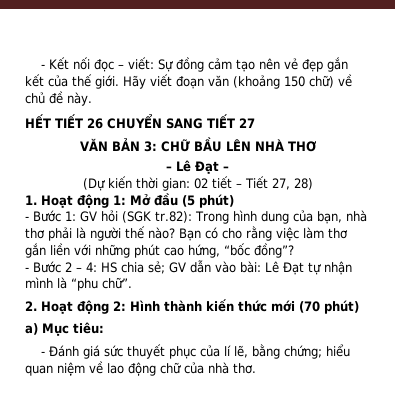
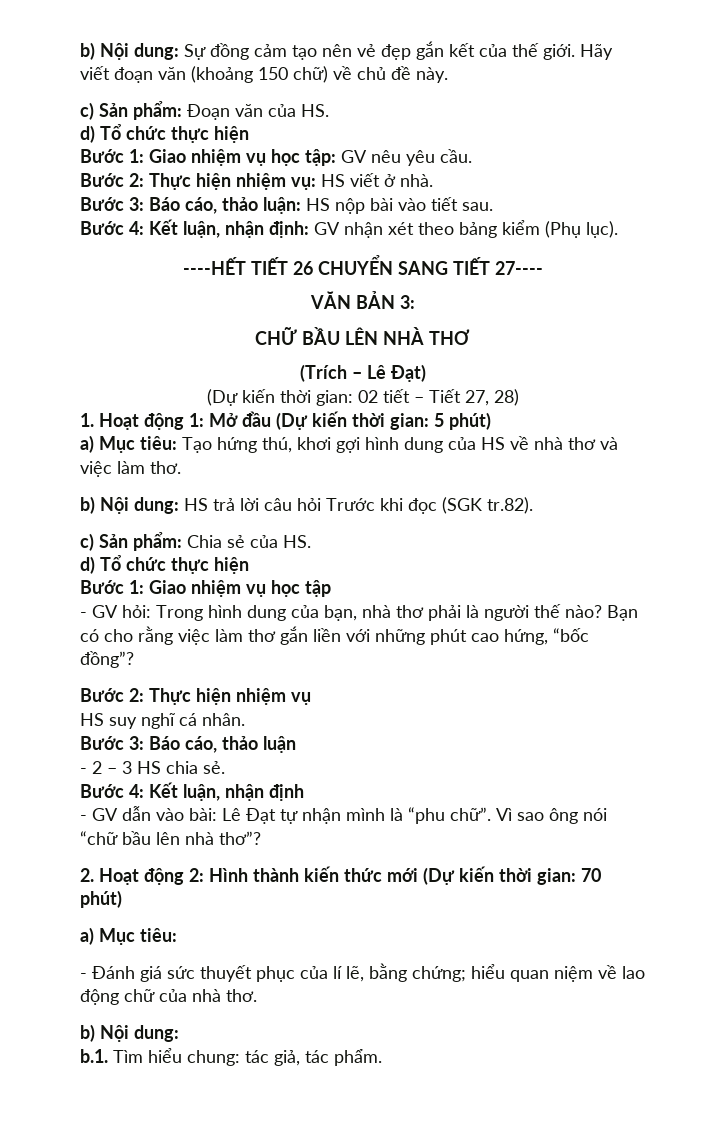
[41,57,155,72] - Kết nối đọc – viết: -> [80,42,179,60] b) Nội dung:
[25,114,51,128] HẾT -> [80,101,329,120] [80,124,249,143] [80,149,472,166] [80,173,433,190] [80,197,493,214] [80,219,618,238] [182,257,246,275] c) Sản phẩm: Đoạn văn của HS. // d) Tổ chức thực hiện // Bước 1: Giao nhiệm vụ học tập: GV nêu yêu cầu. // Bước 2: Thực hiện nhiệm vụ: HS viết ở nhà. // Bước 3: Báo cáo, thảo luận: HS nộp bài vào tiết sau. // Bước 4: Kết luận, nhận định: GV nhận xét theo bảng kiểm (Phụ lục). // ----HẾT
[239,118,255,128] 27 -> [494,261,543,275] 27----
(157, 146) none -> (415, 302) //
(316, 146) none -> [299,364,347,382] (Trích
[195,161,229,174] Đạt – -> [389,364,426,382] Đạt)
[182,194,234,208] [25,210,192,223] (5 phút) // - Bước 1: GV hỏi (SGK tr.82): -> [276,411,491,430] [80,435,618,453] [80,461,181,477] [80,496,533,514] [80,532,311,551] [80,555,249,574] [80,580,331,597] [80,605,151,618] (Dự kiến thời gian: 5 phút) // a) Mục tiêu: Tạo hứng thú, khơi gợi hình dung của HS về nhà thơ và việc làm thơ. // b) Nội dung: HS trả lời câu hỏi Trước khi đọc (SGK tr.82). // c) Sản phẩm: Chia sẻ của HS. // d) Tổ chức thực hiện // Bước 1: Giao nhiệm vụ học tập // - GV hỏi:
[25,261,61,273] // - Bước -> [80,688,311,705] [80,713,245,729] [80,736,296,753] [80,768,87,774] // Bước 2: Thực hiện nhiệm vụ // HS suy nghĩ cá nhân. // Bước 3: Báo cáo, thảo luận // -
[86,262,97,272] 4: -> [122,761,132,774] 3
[148,261,165,274] sẻ; -> [203,761,225,774] [80,782,304,801] [80,815,87,821] sẻ. // Bước 4: Kết luận, nhận định // -
(132, 283) none -> [496,808,607,824] [80,831,261,845] Vì sao ông nói “chữ bầu lên nhà thơ”?
[299,301,320,313] (70 -> [423,866,601,885] (Dự kiến thời gian: 70
(256, 368) none -> [80,1024,179,1042] [80,1048,382,1066] // b) Nội dung: // b.1. Tìm hiểu chung: tác giả, tác phẩm.

